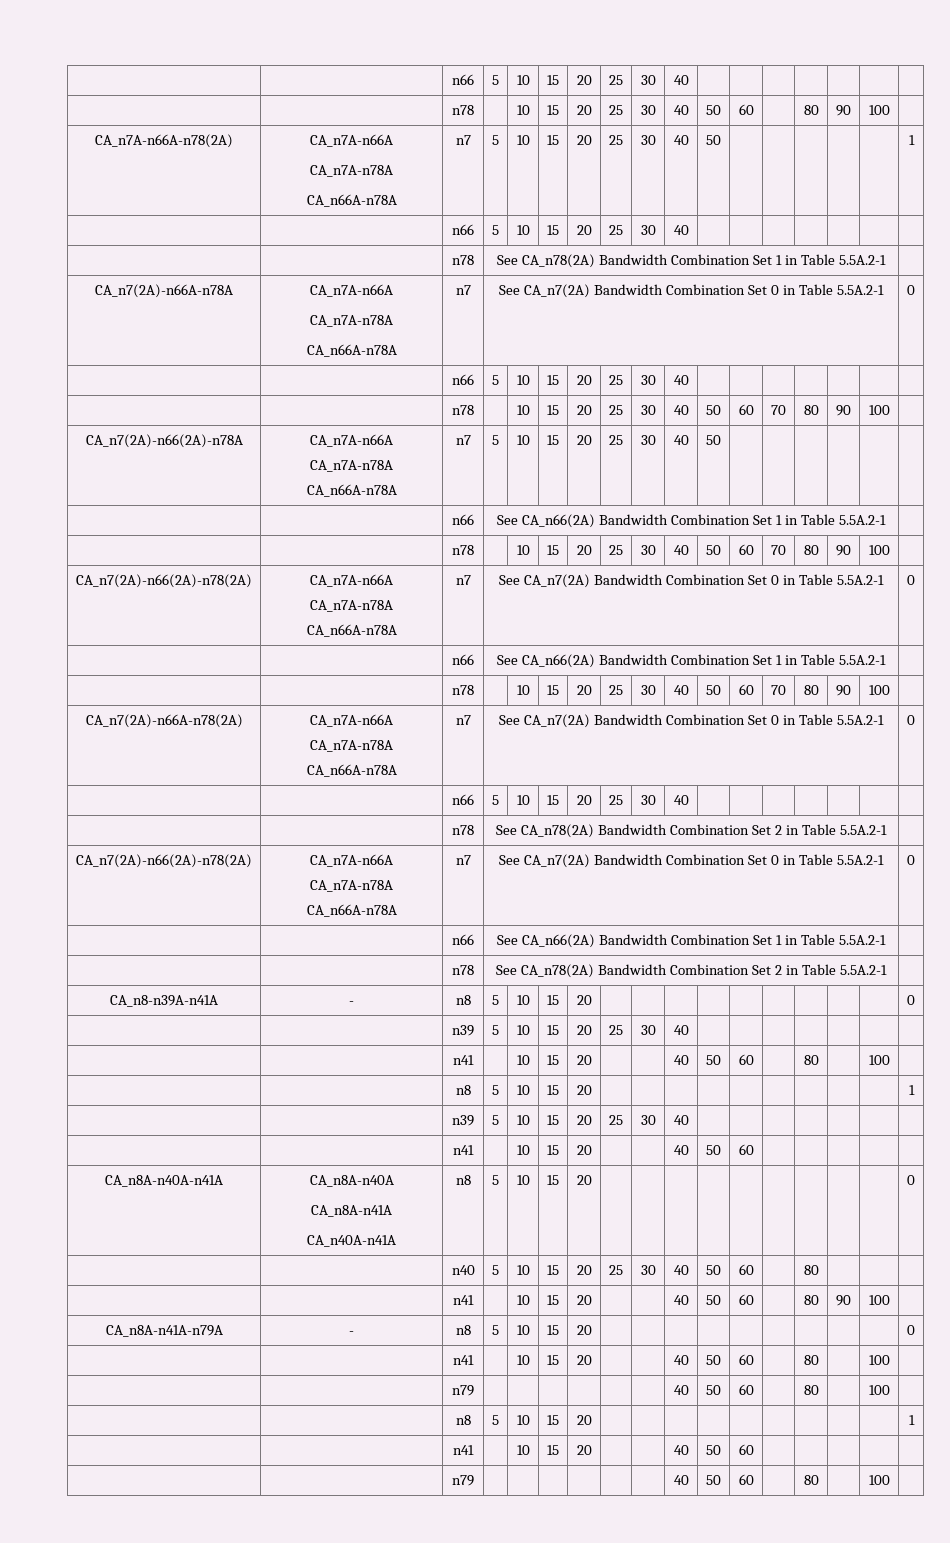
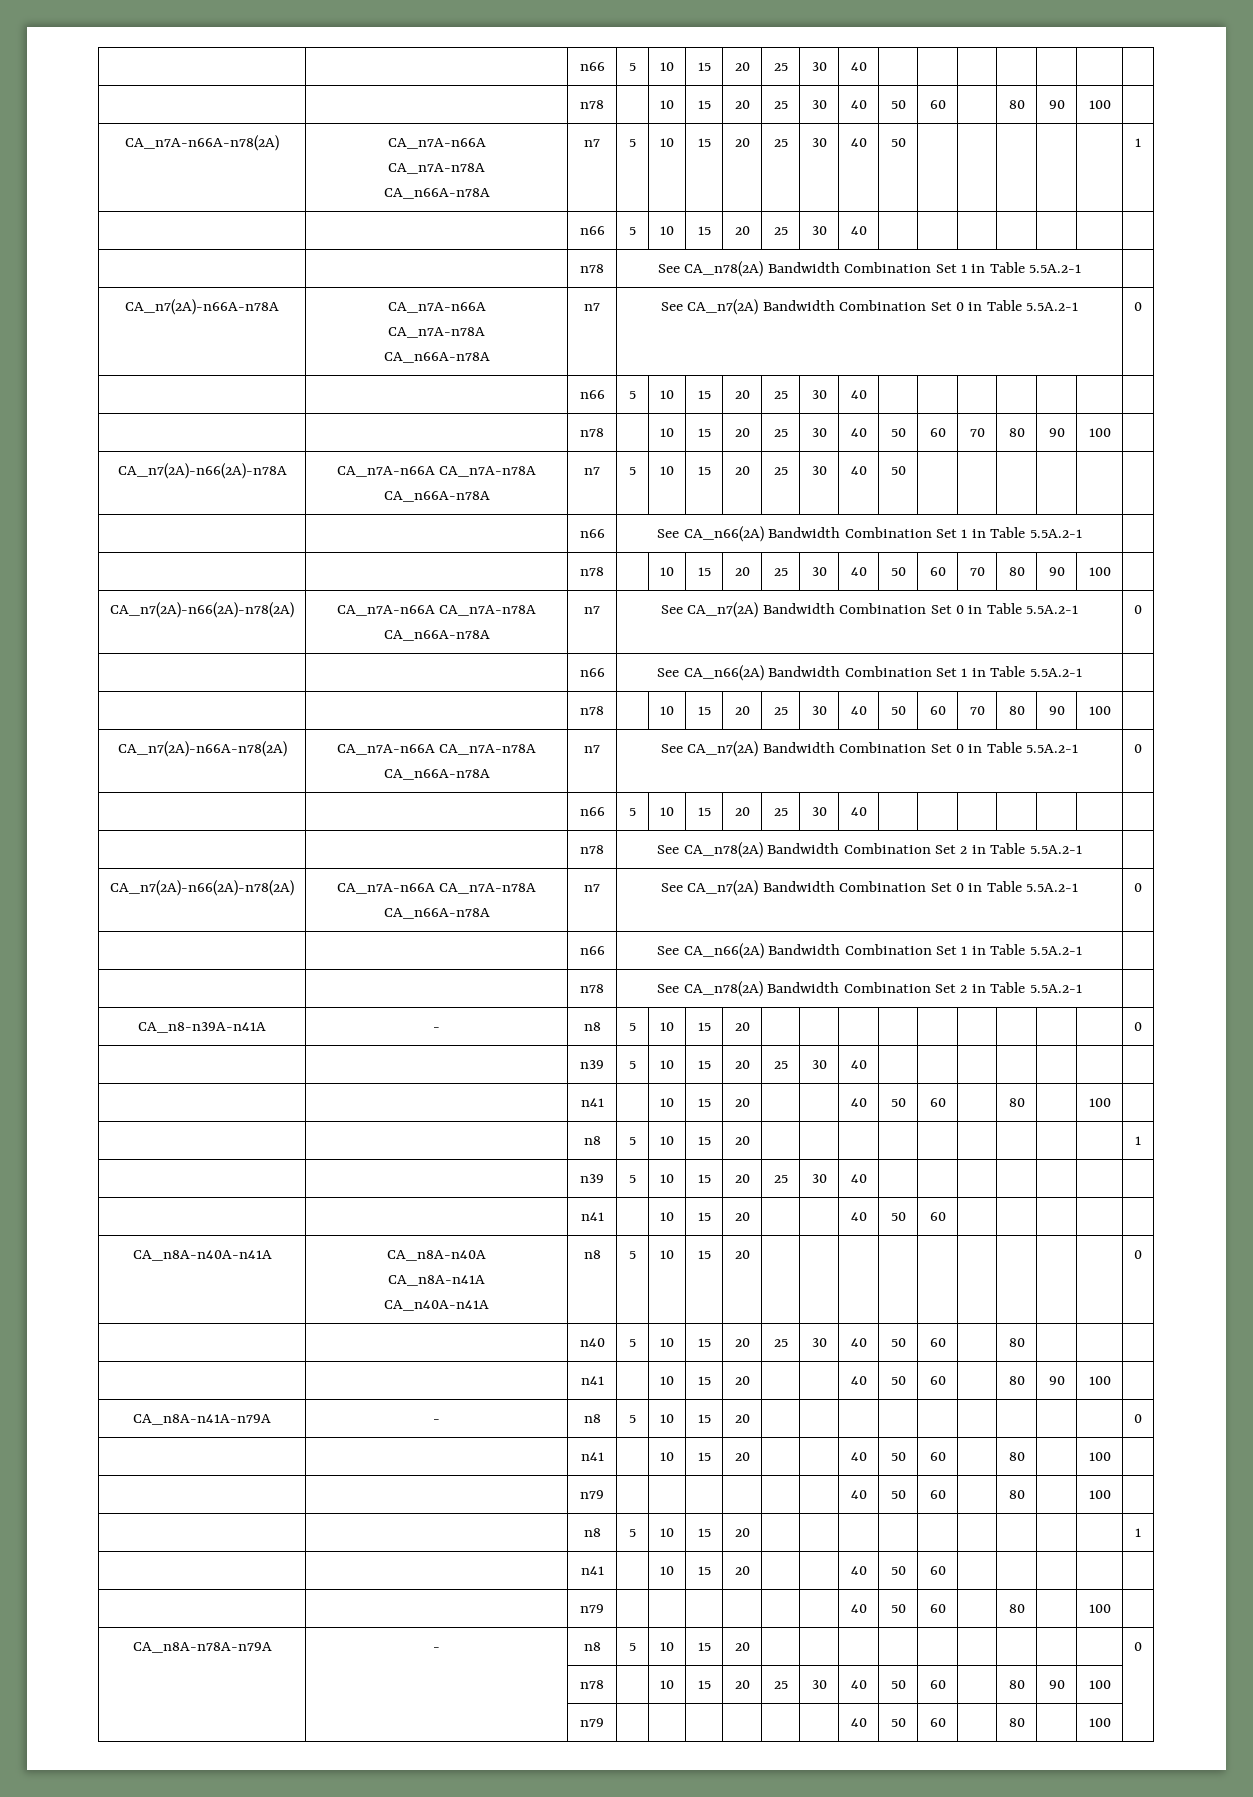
(890, 1480) none -> [132,1642,272,1653] [433,1647,440,1651] [583,1642,601,1651] [629,1643,636,1651] [660,1642,674,1651] [697,1642,711,1651] [734,1642,750,1651] [1134,1642,1142,1651] [580,1680,604,1689] [660,1680,674,1689] [697,1680,711,1689] [734,1680,750,1689] [773,1681,788,1689] [811,1680,827,1689] [850,1680,867,1689] [890,1680,906,1689] [929,1680,946,1689] [1008,1680,1025,1689] [1048,1680,1065,1689] [1088,1680,1111,1689] [580,1718,604,1727] [850,1718,867,1727] [890,1718,906,1727] [929,1718,946,1727] [1008,1718,1025,1727] [1088,1718,1111,1727] // CA_n8A-n78A-n79A | - | n8 | 5 | 10 | 15 | 20 | | | | | | | | | | 0 // | | n78 | | 10 | 15 | 20 | 25 | 30 | 40 | 50 | 60 | | 80 | 90 | 100 | // | | n79 | | | | | | | 40 | 50 | 60 | | 80 | | 100 |

